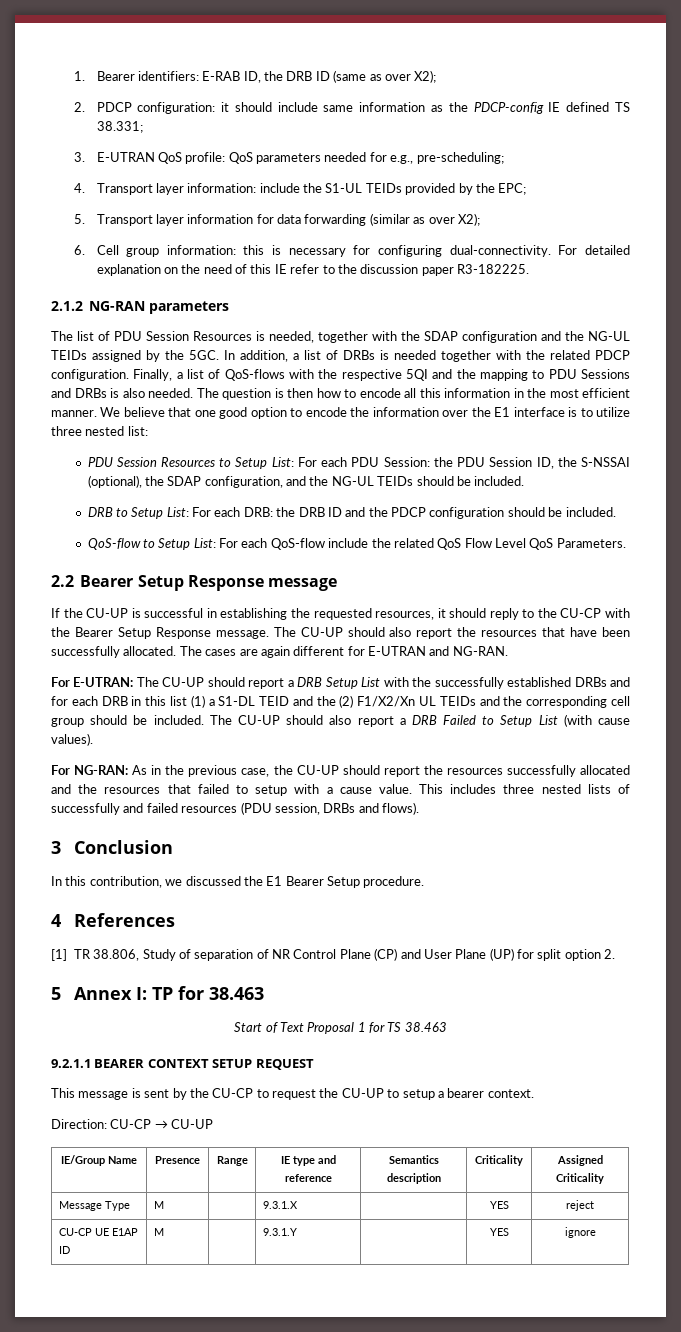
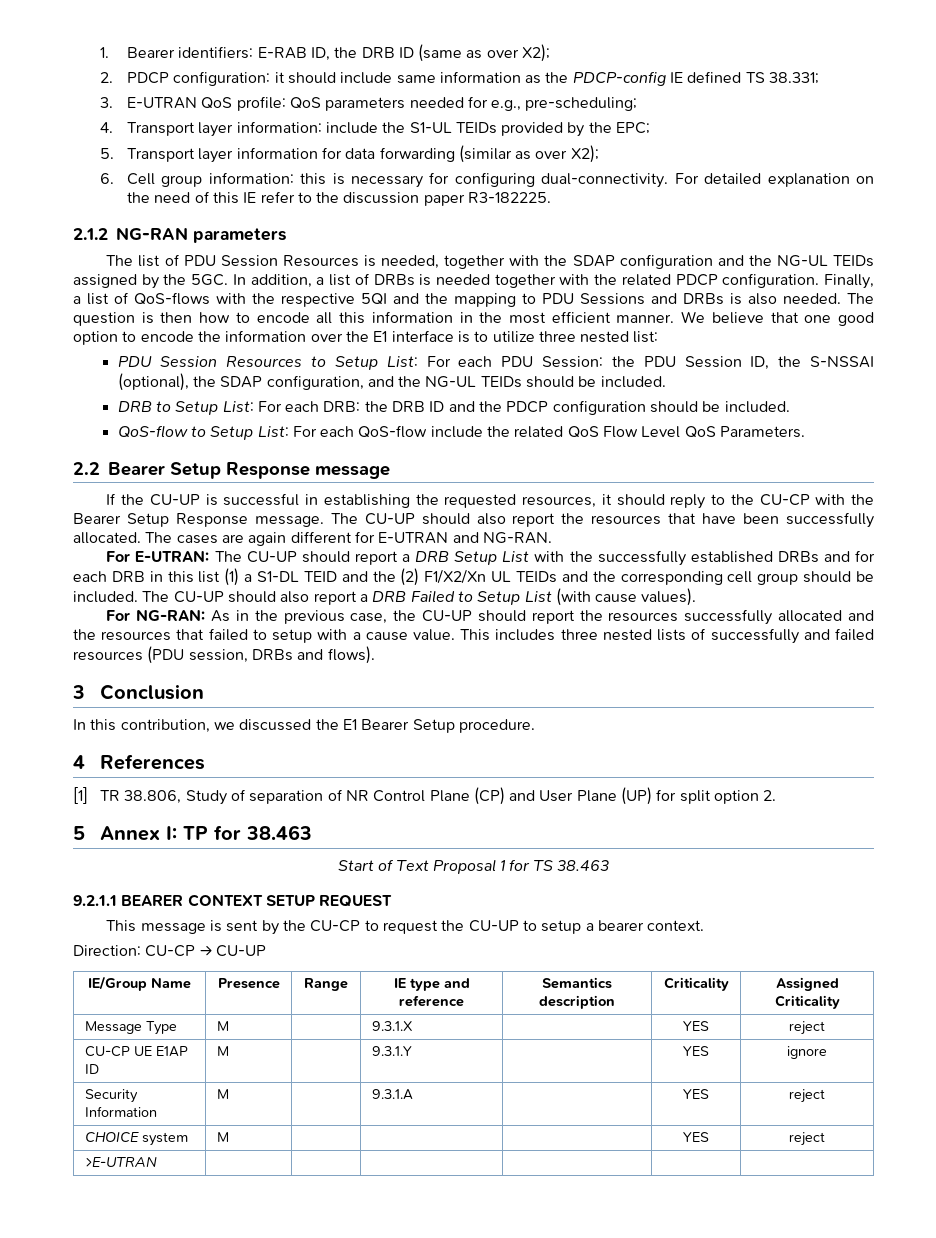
(596, 1232) none -> [84,1089,138,1103] [84,1106,157,1117] [216,1089,229,1099] [371,1089,413,1100] [683,1089,709,1099] [789,1089,825,1103] [84,1132,188,1146] [216,1132,229,1142] [683,1132,709,1142] [789,1132,825,1146] [84,1156,157,1168] // Security Information | M | | 9.3.1.A | | YES | reject // CHOICE system | M | | | | YES | reject // >E-UTRAN | | | | | |

